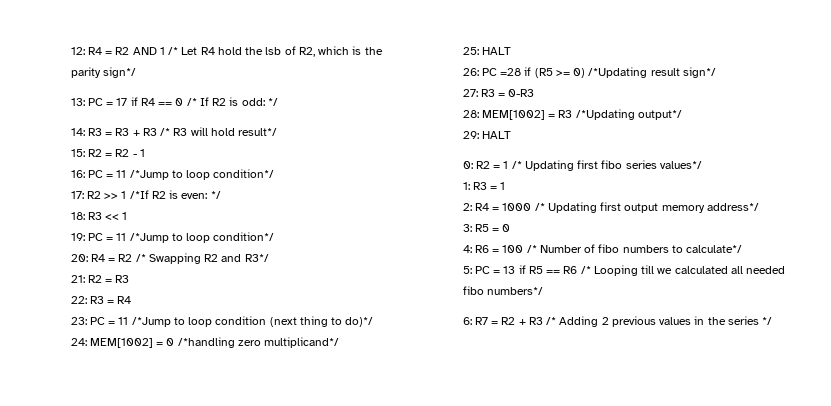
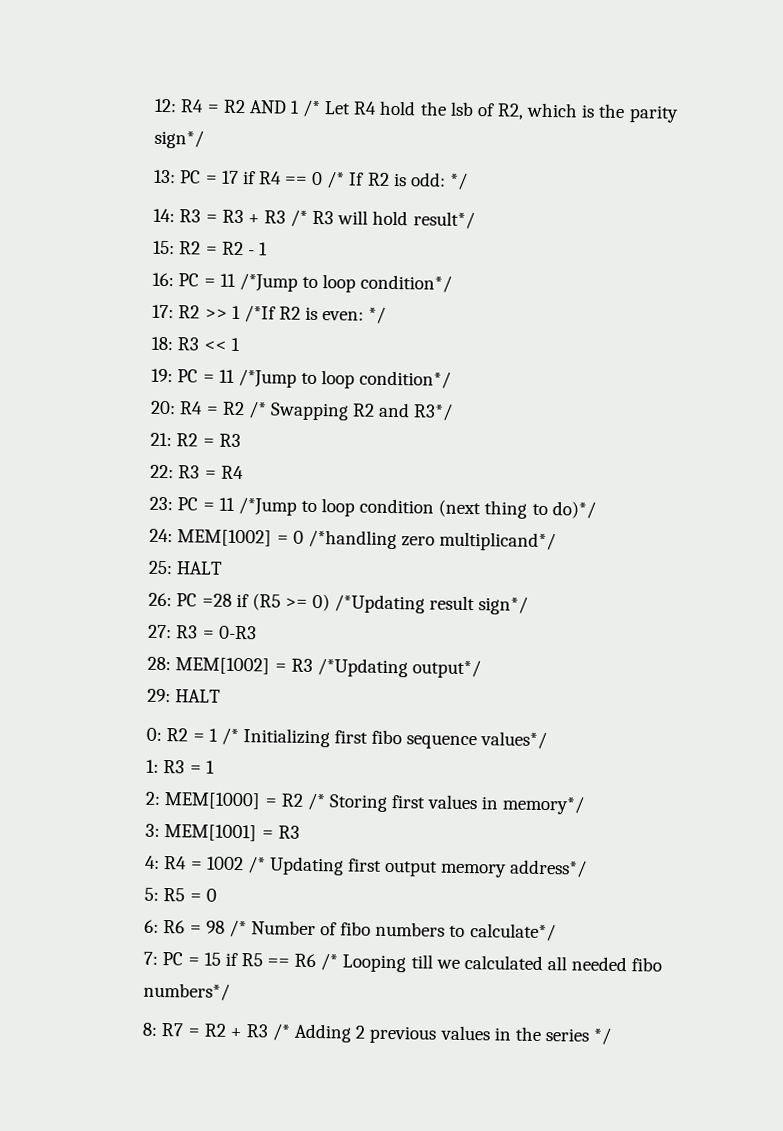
[524,160,574,171] Updating -> [242,728,330,748] Initializing
[625,160,657,169] series -> [406,734,478,750] sequence
[474,203,532,211] R4 = 1000 -> [164,792,585,815] [145,823,300,842] [145,855,244,871] MEM[1000] = R2 /* Storing first values in memory*/ // 3: MEM[1001] = R3 // 4: R4 = 1002
[462,224,472,232] 3: -> [144,887,160,901] 5:
[462,245,472,253] 4: -> [144,919,160,933] 6:
[502,245,524,253] 100 -> [205,920,225,934] 98
[462,266,516,274] 5: PC = 13 -> [143,951,221,966] 7: PC = 15
[462,317,472,325] 6: -> [142,1022,158,1036] 8:

